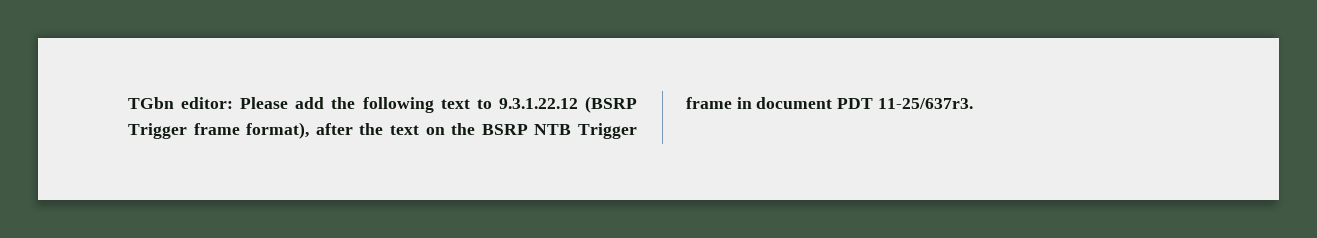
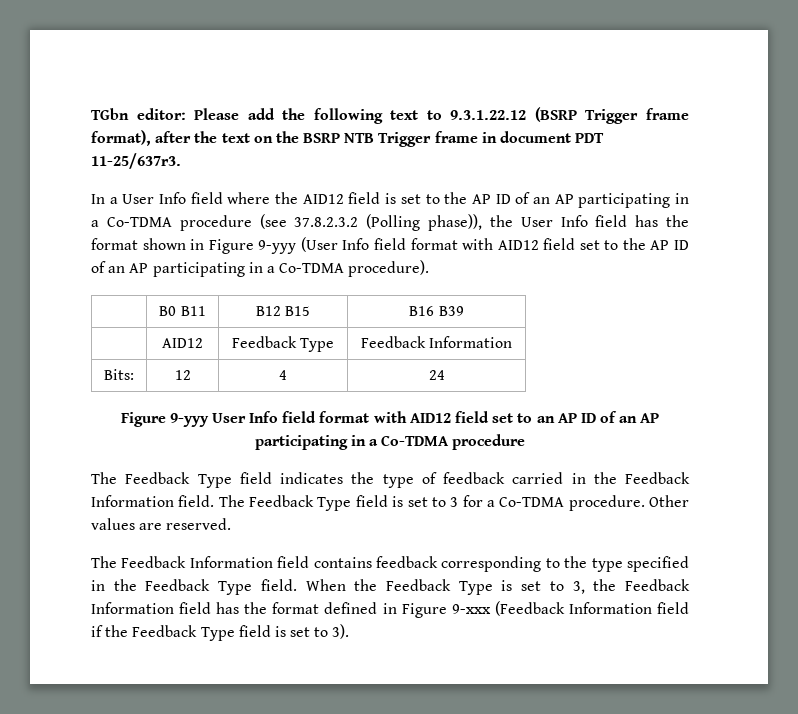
(973, 103) none -> [91,192,689,208] [91,214,689,231] [91,237,689,254] [91,260,430,277] [159,306,206,316] [255,306,311,316] [409,306,464,316] [162,338,203,348] [231,336,335,352] [360,336,513,348] [104,369,134,380] [174,370,191,380] [279,370,287,380] [428,370,445,380] [120,411,660,427] [254,434,526,450] [91,472,690,488] [91,495,689,511] [91,518,232,530] [91,556,689,572] [91,579,690,595] [91,601,689,618] [91,624,350,641] // In a User Info field where the AID12 field is set to the AP ID of an AP participating in a Co-TDMA procedure (see 37.8.2.3.2 (Polling phase)), the User Info field has the format shown in Figure 9-yyy (User Info field format with AID12 field set to the AP ID of an AP participating in a Co-TDMA procedure). // | B0 B11 | B12 B15 | B16 B39 // | AID12 | Feedback Type | Feedback Information // Bits: | 12 | 4 | 24 // Figure 9-yyy User Info field format with AID12 field set to an AP ID of an AP participating in a Co-TDMA procedure // The Feedback Type field indicates the type of feedback carried in the Feedback Information field. The Feedback Type field is set to 3 for a Co-TDMA procedure. Other values are reserved. // The Feedback Information field contains feedback corresponding to the type specified in the Feedback Type field. When the Feedback Type is set to 3, the Feedback Information field has the format defined in Figure 9-xxx (Feedback Information field if the Feedback Type field is set to 3).

